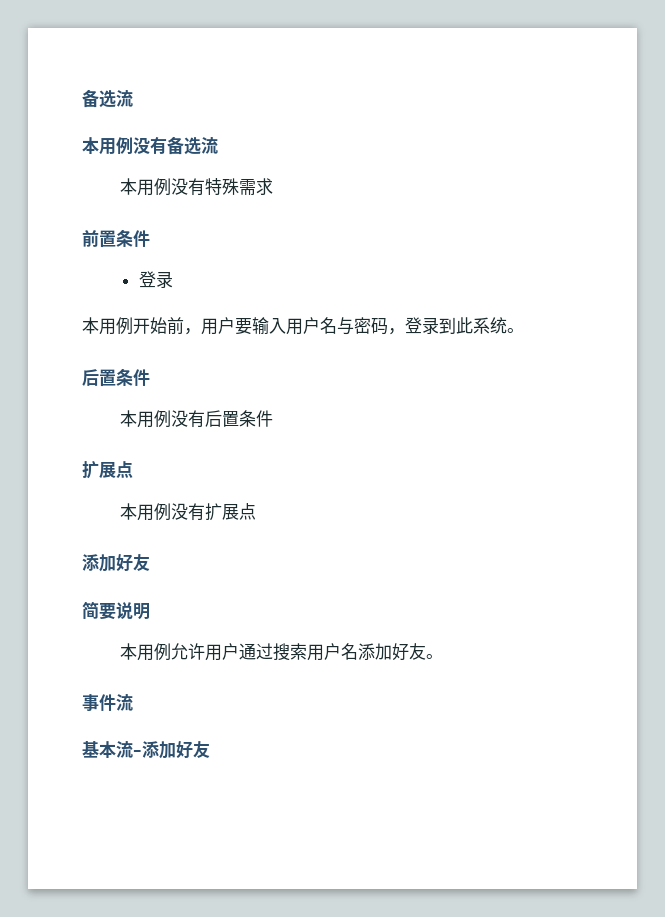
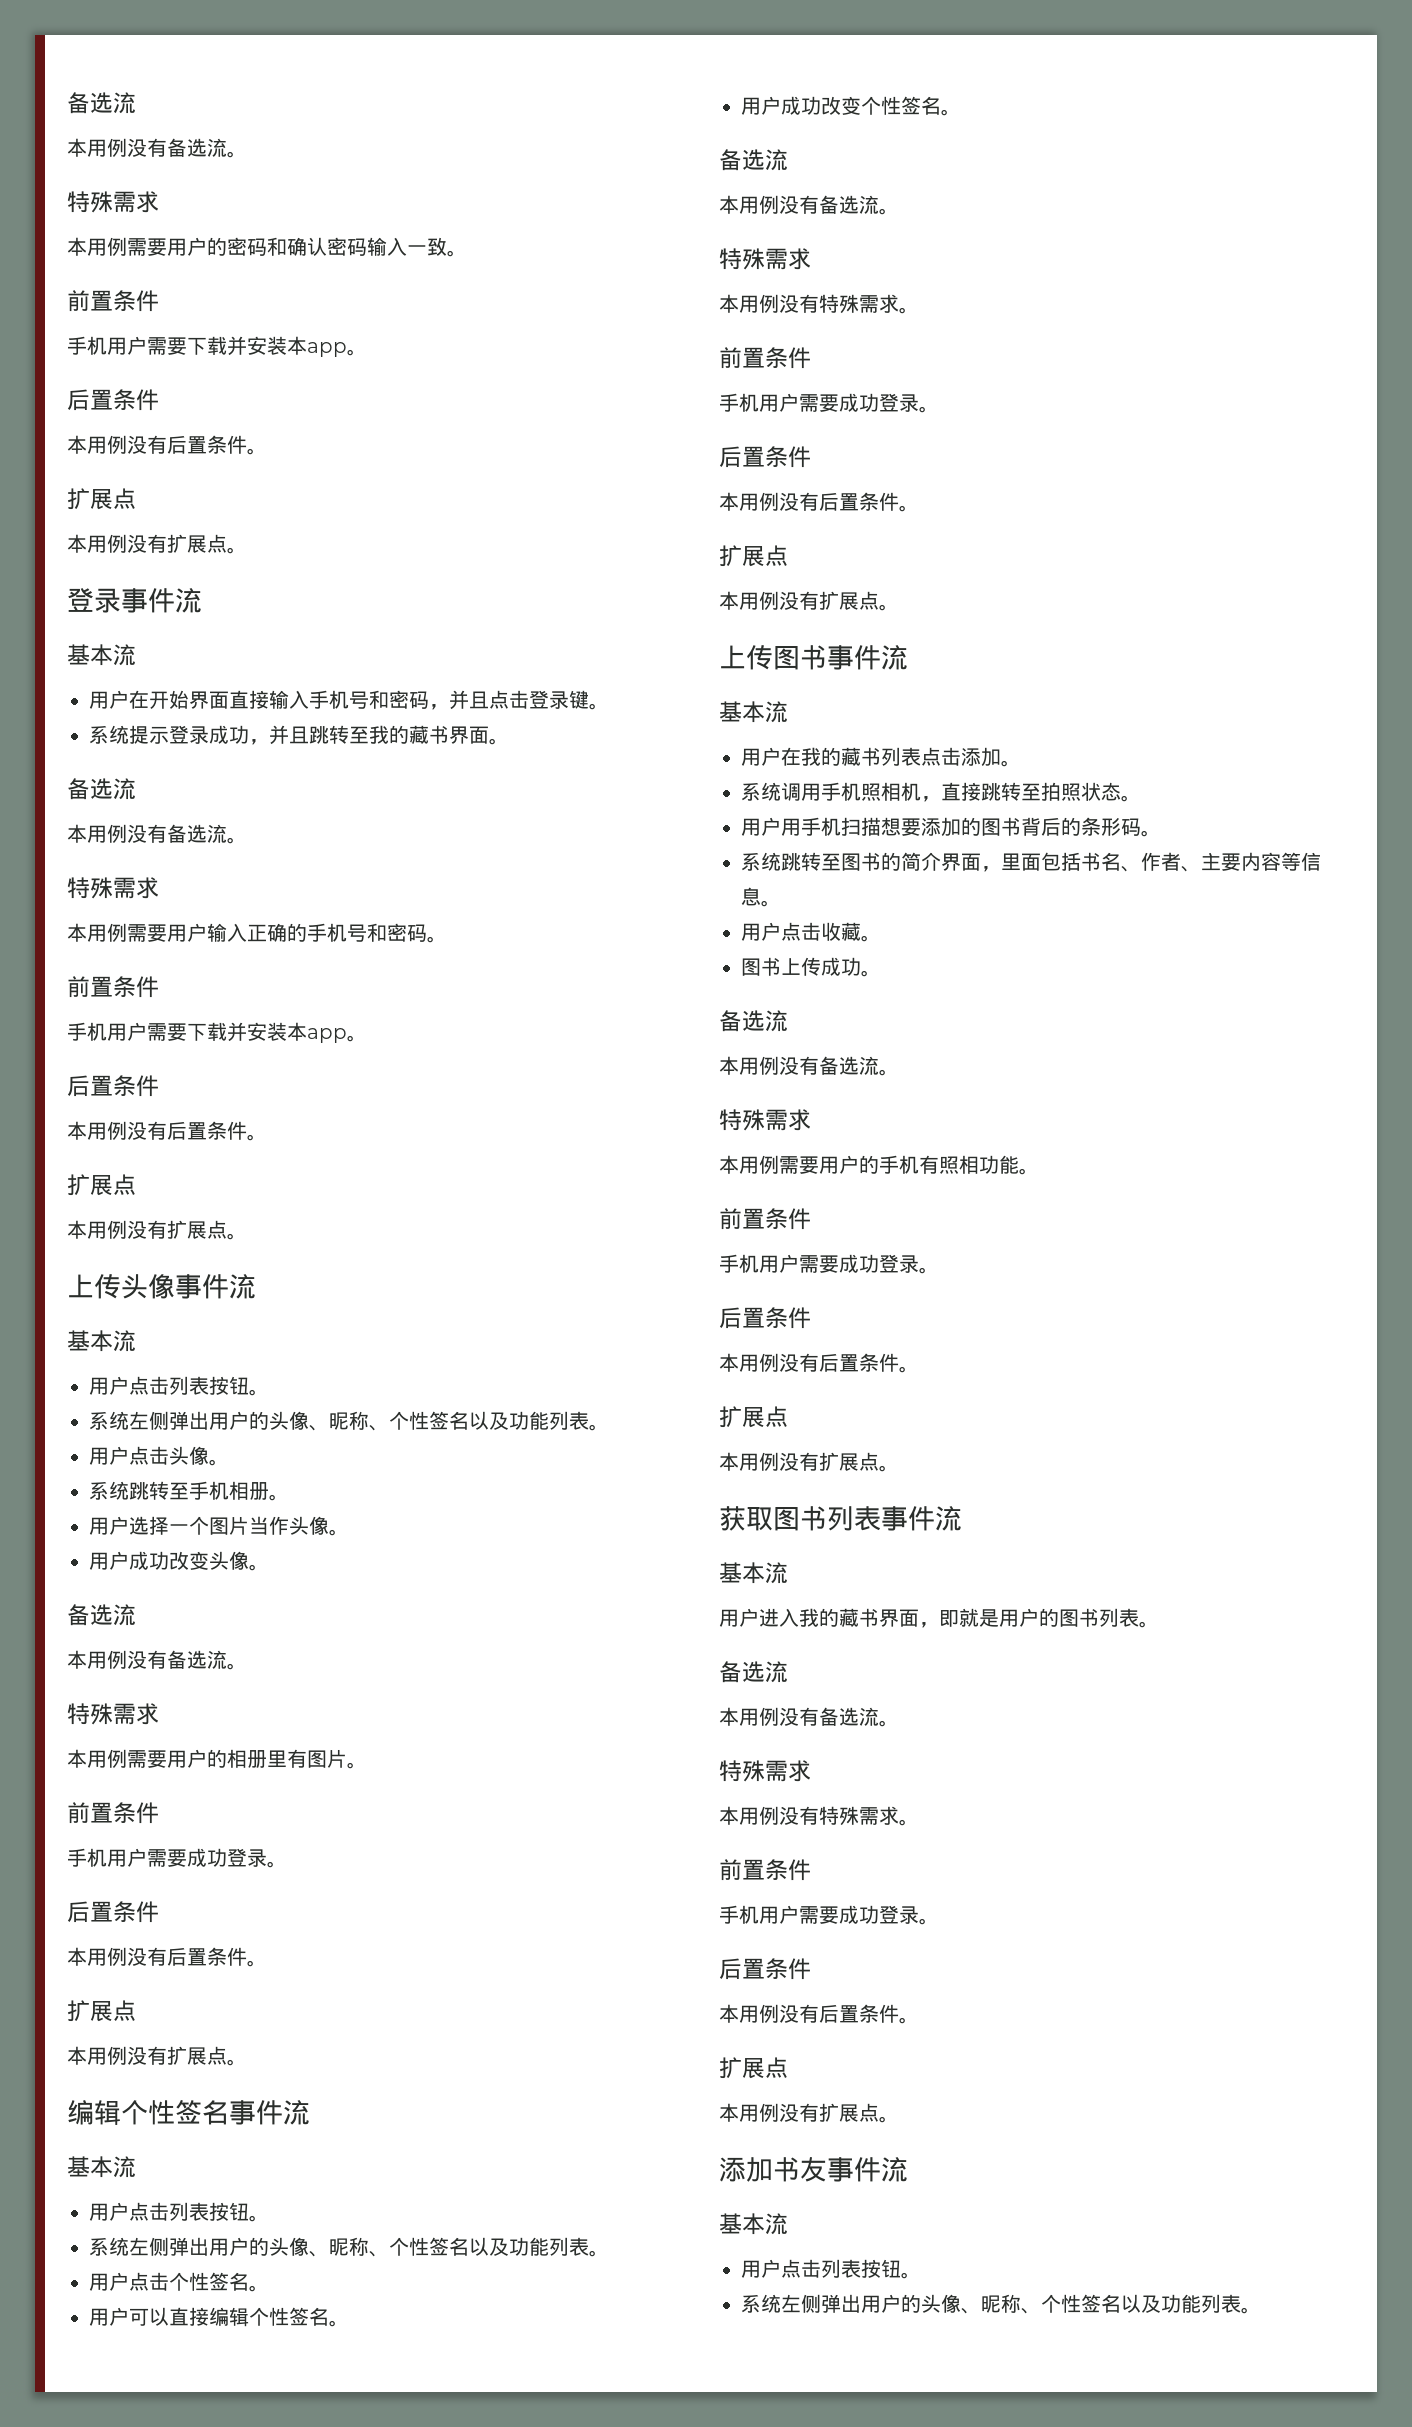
[82,89,133,108] [82,136,218,155] [119,178,273,196] [82,229,150,248] [138,271,173,288] [82,317,524,335] [82,368,150,387] [119,410,273,428] [82,461,133,479] [119,503,256,521] [82,554,150,572] [82,601,150,620] [119,643,443,661] [82,694,133,711] [82,741,210,759] 备选流 // 本用例没有备选流 // 本用例没有特殊需求 // 前置条件 // 登录 // 本用例开始前，用户要输入用户名与密码，登录到此系统。 // 后置条件 // 本用例没有后置条件 // 扩展点 // 本用例没有扩展点 // 添加好友 // 简要说明 // 本用例允许用户通过搜索用户名添加好友。 // 事件流 // 基本流–添加好友 -> [67,92,136,114] [67,138,247,158] [67,191,159,213] [67,237,467,257] [67,290,159,312] [67,336,367,357] [67,389,159,411] [67,435,267,455] [67,488,136,510] [67,534,247,554] [67,588,202,613] [67,644,136,666] [89,690,609,710] [89,725,509,745] [67,778,136,800] [67,824,247,844] [67,877,159,899] [67,923,447,943] [67,976,159,998] [67,1022,367,1043] [67,1075,159,1097] [67,1121,267,1141] [67,1174,136,1196] [67,1220,247,1240] [67,1274,256,1299] [67,1330,136,1352] [89,1376,269,1396] [89,1411,609,1431] [89,1446,229,1466] [89,1481,289,1501] [89,1516,349,1536] [89,1551,269,1571] [67,1604,136,1626] [67,1650,247,1670] [67,1703,159,1725] [67,1749,367,1769] [67,1802,159,1824] [67,1848,287,1868] [67,1901,159,1923] [67,1947,267,1967] [67,2000,136,2022] [67,2046,247,2066] [67,2099,310,2125] [67,2156,136,2178] [89,2202,269,2222] [89,2237,609,2257] [89,2272,269,2292] [89,2307,349,2327] [741,96,961,116] [719,149,788,171] [719,195,899,215] [719,248,811,270] [719,294,919,314] [719,347,811,369] [719,393,939,413] [719,446,811,468] [719,492,919,512] [719,545,788,567] [719,591,899,611] [719,645,908,670] [719,701,788,723] [741,747,1021,767] [741,782,1141,802] [741,817,1161,837] [741,852,1321,872] [741,887,781,907] [741,922,881,942] [741,957,881,977] [719,1010,788,1032] [719,1056,899,1076] [719,1109,811,1131] [719,1155,1039,1175] [719,1208,811,1230] [719,1254,939,1274] [719,1307,811,1329] [719,1353,919,1373] [719,1406,788,1428] [719,1452,899,1472] [719,1506,962,1531] [719,1562,788,1584] [719,1608,1159,1628] [719,1661,788,1683] [719,1707,899,1727] [719,1760,811,1782] [719,1806,919,1826] [719,1859,811,1881] [719,1905,939,1925] [719,1958,811,1980] [719,2004,919,2024] [719,2057,788,2079] [719,2103,899,2123] [719,2157,908,2182] [719,2213,788,2235] [741,2259,921,2279] [741,2294,1261,2314] 备选流 // 本用例没有备选流。 // 特殊需求 // 本用例需要用户的密码和确认密码输入一致。 // 前置条件 // 手机用户需要下载并安装本app。 // 后置条件 // 本用例没有后置条件。 // 扩展点 // 本用例没有扩展点。 // 登录事件流 // 基本流 // 用户在开始界面直接输入手机号和密码，并且点击登录键。 // 系统提示登录成功，并且跳转至我的藏书界面。 // 备选流 // 本用例没有备选流。 // 特殊需求 // 本用例需要用户输入正确的手机号和密码。 // 前置条件 // 手机用户需要下载并安装本app。 // 后置条件 // 本用例没有后置条件。 // 扩展点 // 本用例没有扩展点。 // 上传头像事件流 // 基本流 // 用户点击列表按钮。 // 系统左侧弹出用户的头像、昵称、个性签名以及功能列表。 // 用户点击头像。 // 系统跳转至手机相册。 // 用户选择一个图片当作头像。 // 用户成功改变头像。 // 备选流 // 本用例没有备选流。 // 特殊需求 // 本用例需要用户的相册里有图片。 // 前置条件 // 手机用户需要成功登录。 // 后置条件 // 本用例没有后置条件。 // 扩展点 // 本用例没有扩展点。 // 编辑个性签名事件流 // 基本流 // 用户点击列表按钮。 // 系统左侧弹出用户的头像、昵称、个性签名以及功能列表。 // 用户点击个性签名。 // 用户可以直接编辑个性签名。 // 用户成功改变个性签名。 // 备选流 // 本用例没有备选流。 // 特殊需求 // 本用例没有特殊需求。 // 前置条件 // 手机用户需要成功登录。 // 后置条件 // 本用例没有后置条件。 // 扩展点 // 本用例没有扩展点。 // 上传图书事件流 // 基本流 // 用户在我的藏书列表点击添加。 // 系统调用手机照相机，直接跳转至拍照状态。 // 用户用手机扫描想要添加的图书背后的条形码。 // 系统跳转至图书的简介界面，里面包括书名、作者、主要内容等信息。 // 用户点击收藏。 // 图书上传成功。 // 备选流 // 本用例没有备选流。 // 特殊需求 // 本用例需要用户的手机有照相功能。 // 前置条件 // 手机用户需要成功登录。 // 后置条件 // 本用例没有后置条件。 // 扩展点 // 本用例没有扩展点。 // 获取图书列表事件流 // 基本流 // 用户进入我的藏书界面，即就是用户的图书列表。 // 备选流 // 本用例没有备选流。 // 特殊需求 // 本用例没有特殊需求。 // 前置条件 // 手机用户需要成功登录。 // 后置条件 // 本用例没有后置条件。 // 扩展点 // 本用例没有扩展点。 // 添加书友事件流 // 基本流 // 用户点击列表按钮。 // 系统左侧弹出用户的头像、昵称、个性签名以及功能列表。

